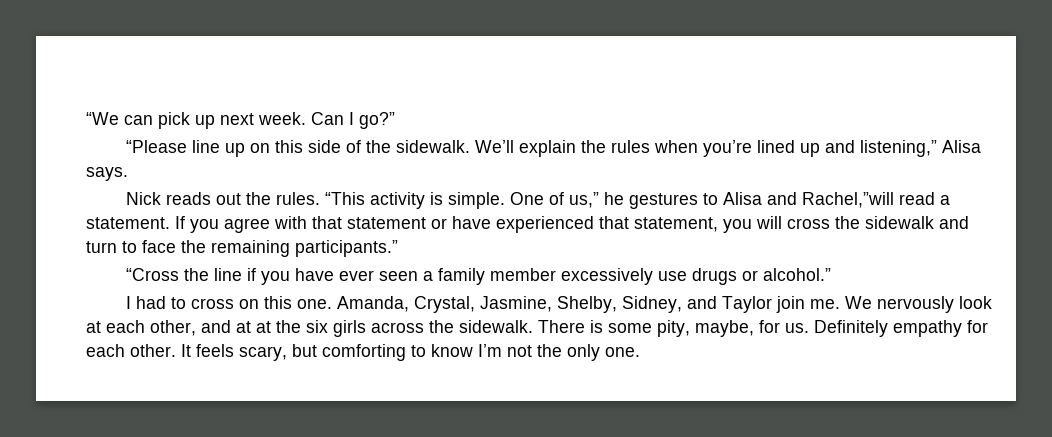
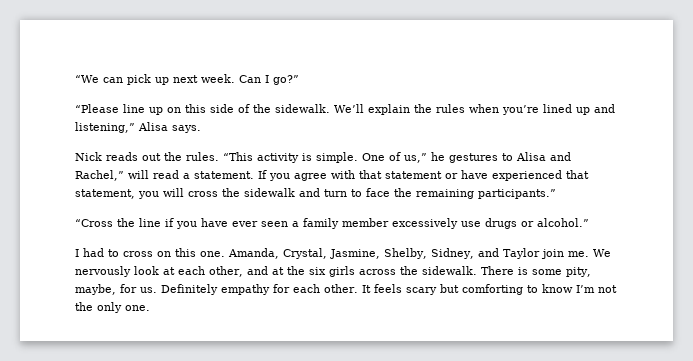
[801,192,894,208] Rachel,”will -> [75,170,149,181] Rachel,” will
[256,321,271,333] at -> (284, 271) none
[239,346,287,361] scary, -> [405,287,437,295] scary

